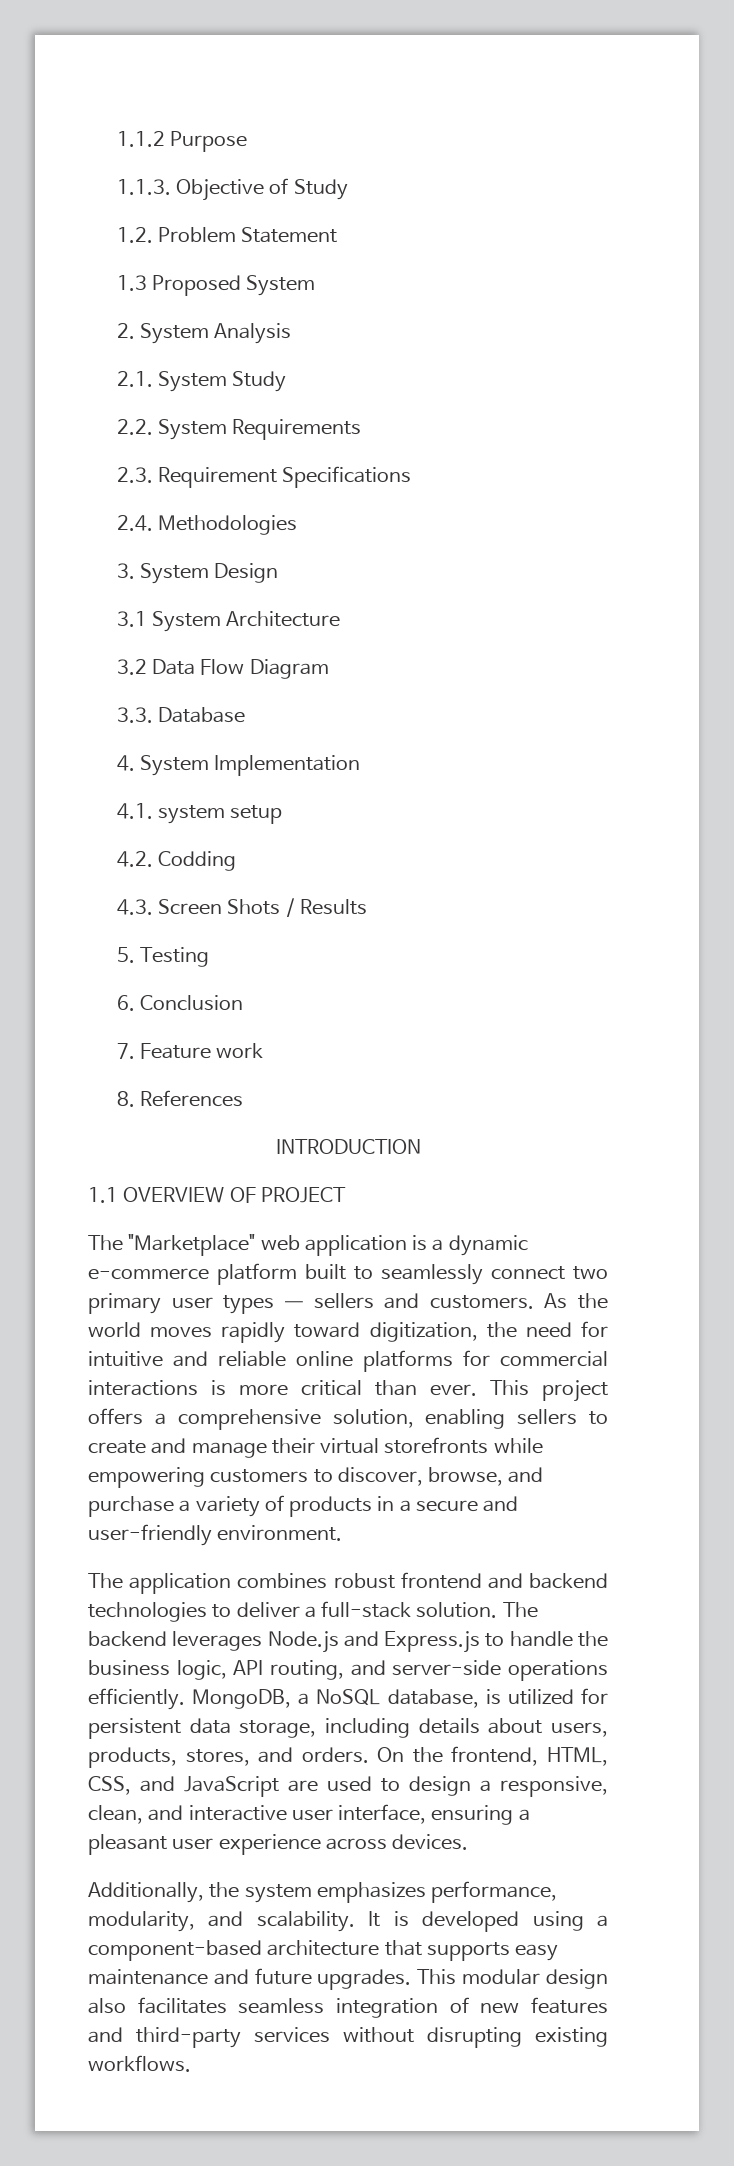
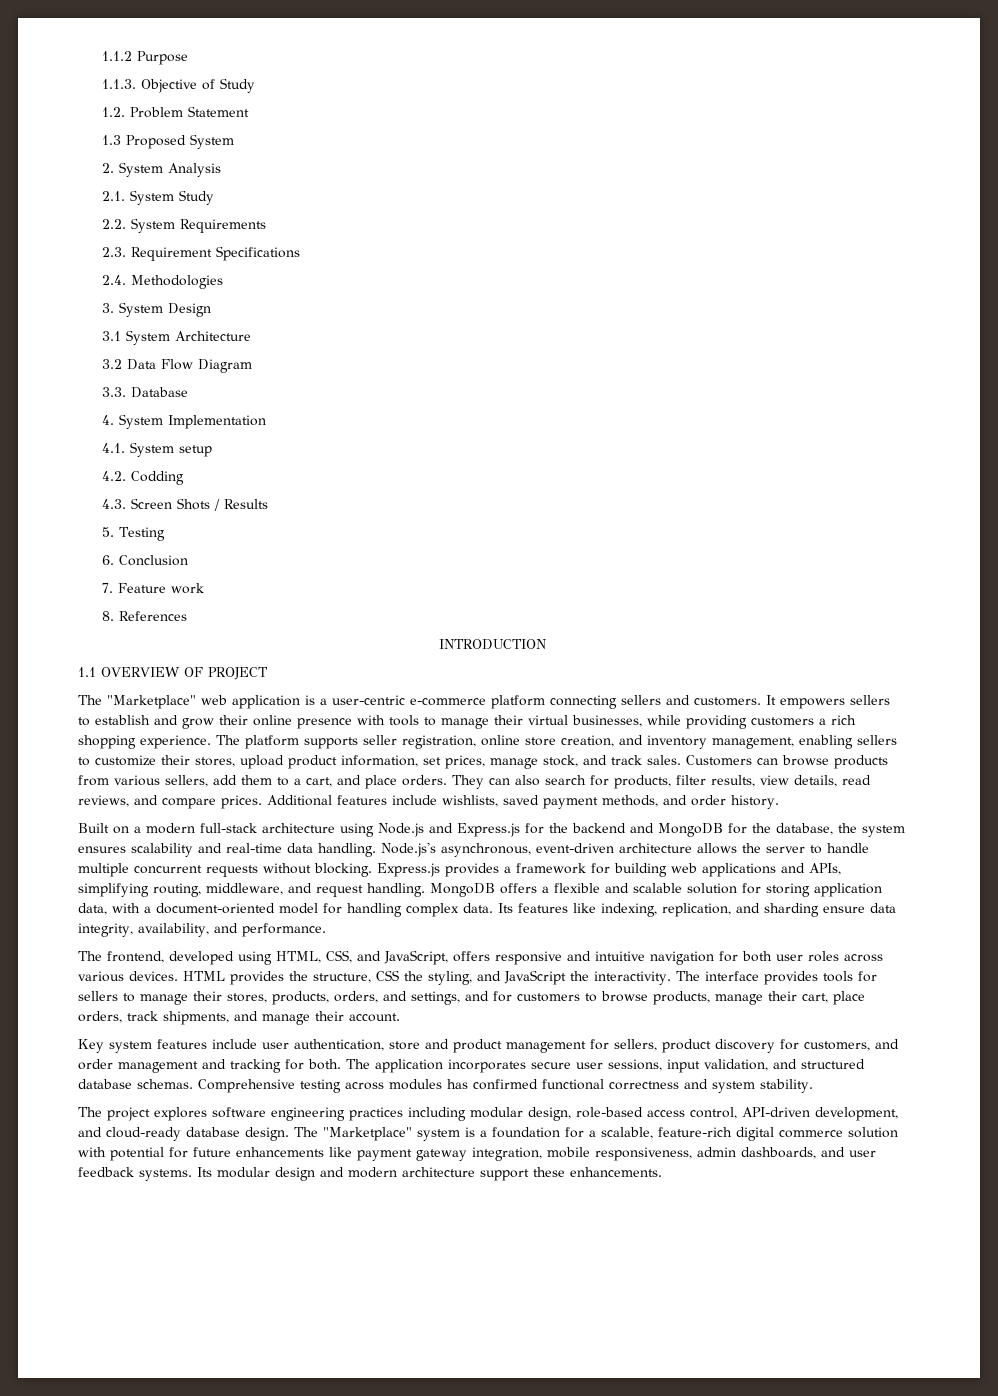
[158,805,226,824] system -> [130,442,175,457] System
[448,1235,528,1256] dynamic -> [332,695,405,705] user-centric
[305,1264,608,1285] [88,1293,608,1314] [88,1321,609,1343] [88,1350,608,1372] [88,1380,609,1402] [88,1408,608,1430] [88,1437,543,1458] [88,1467,544,1488] [88,1495,519,1517] [88,1524,343,1546] [88,1572,608,1594] [88,1601,538,1622] [88,1631,608,1653] [88,1660,608,1681] [88,1688,608,1710] [88,1718,608,1739] [88,1746,608,1768] [88,1776,608,1797] [88,1804,530,1825] [88,1834,469,1855] [88,1881,558,1903] [88,1911,608,1932] [88,1940,559,1961] [88,1968,608,1990] [88,1997,608,2018] [88,2027,608,2048] [88,2055,191,2072] built to seamlessly connect two primary user types — sellers and customers. As the world moves rapidly toward digitization, the need for intuitive and reliable online platforms for commercial interactions is more critical than ever. This project offers a comprehensive solution, enabling sellers to create and manage their virtual storefronts while empowering customers to discover, browse, and purchase a variety of products in a secure and user-friendly environment. // The application combines robust frontend and backend technologies to deliver a full-stack solution. The backend leverages Node.js and Express.js to handle the business logic, API routing, and server-side operations efficiently. MongoDB, a NoSQL database, is utilized for persistent data storage, including details about users, products, stores, and orders. On the frontend, HTML, CSS, and JavaScript are used to design a responsive, clean, and interactive user interface, ensuring a pleasant user experience across devices. // Additionally, the system emphasizes performance, modularity, and scalability. It is developed using a component-based architecture that supports easy maintenance and future upgrades. This modular design also facilitates seamless integration of new features and third-party services without disrupting existing workflows. -> [550,695,890,709] [78,715,856,729] [78,735,897,749] [78,755,888,769] [78,775,871,789] [78,795,779,809] [78,823,905,837] [78,842,869,857] [78,863,841,877] [78,883,882,897] [78,903,896,917] [78,923,326,937] [78,950,883,965] [78,970,877,985] [78,991,865,1005] [78,1011,400,1025] [78,1039,899,1053] [78,1059,865,1073] [78,1079,813,1093] [78,1107,898,1121] [78,1127,898,1141] [78,1147,876,1161] [78,1167,662,1181] connecting sellers and customers. It empowers sellers to establish and grow their online presence with tools to manage their virtual businesses, while providing customers a rich shopping experience. The platform supports seller registration, online store creation, and inventory management, enabling sellers to customize their stores, upload product information, set prices, manage stock, and track sales. Customers can browse products from various sellers, add them to a cart, and place orders. They can also search for products, filter results, view details, read reviews, and compare prices. Additional features include wishlists, saved payment methods, and order history. // Built on a modern full-stack architecture using Node.js and Express.js for the backend and MongoDB for the database, the system ensures scalability and real-time data handling. Node.js's asynchronous, event-driven architecture allows the server to handle multiple concurrent requests without blocking. Express.js provides a framework for building web applications and APIs, simplifying routing, middleware, and request handling. MongoDB offers a flexible and scalable solution for storing application data, with a document-oriented model for handling complex data. Its features like indexing, replication, and sharding ensure data integrity, availability, and performance. // The frontend, developed using HTML, CSS, and JavaScript, offers responsive and intuitive navigation for both user roles across various devices. HTML provides the structure, CSS the styling, and JavaScript the interactivity. The interface provides tools for sellers to manage their stores, products, orders, and settings, and for customers to browse products, manage their cart, place orders, track shipments, and manage their account. // Key system features include user authentication, store and product management for sellers, product discovery for customers, and order management and tracking for both. The application incorporates secure user sessions, input validation, and structured database schemas. Comprehensive testing across modules has confirmed functional correctness and system stability. // The project explores software engineering practices including modular design, role-based access control, API-driven development, and cloud-ready database design. The "Marketplace" system is a foundation for a scalable, feature-rich digital commerce solution with potential for future enhancements like payment gateway integration, mobile responsiveness, admin dashboards, and user feedback systems. Its modular design and modern architecture support these enhancements.

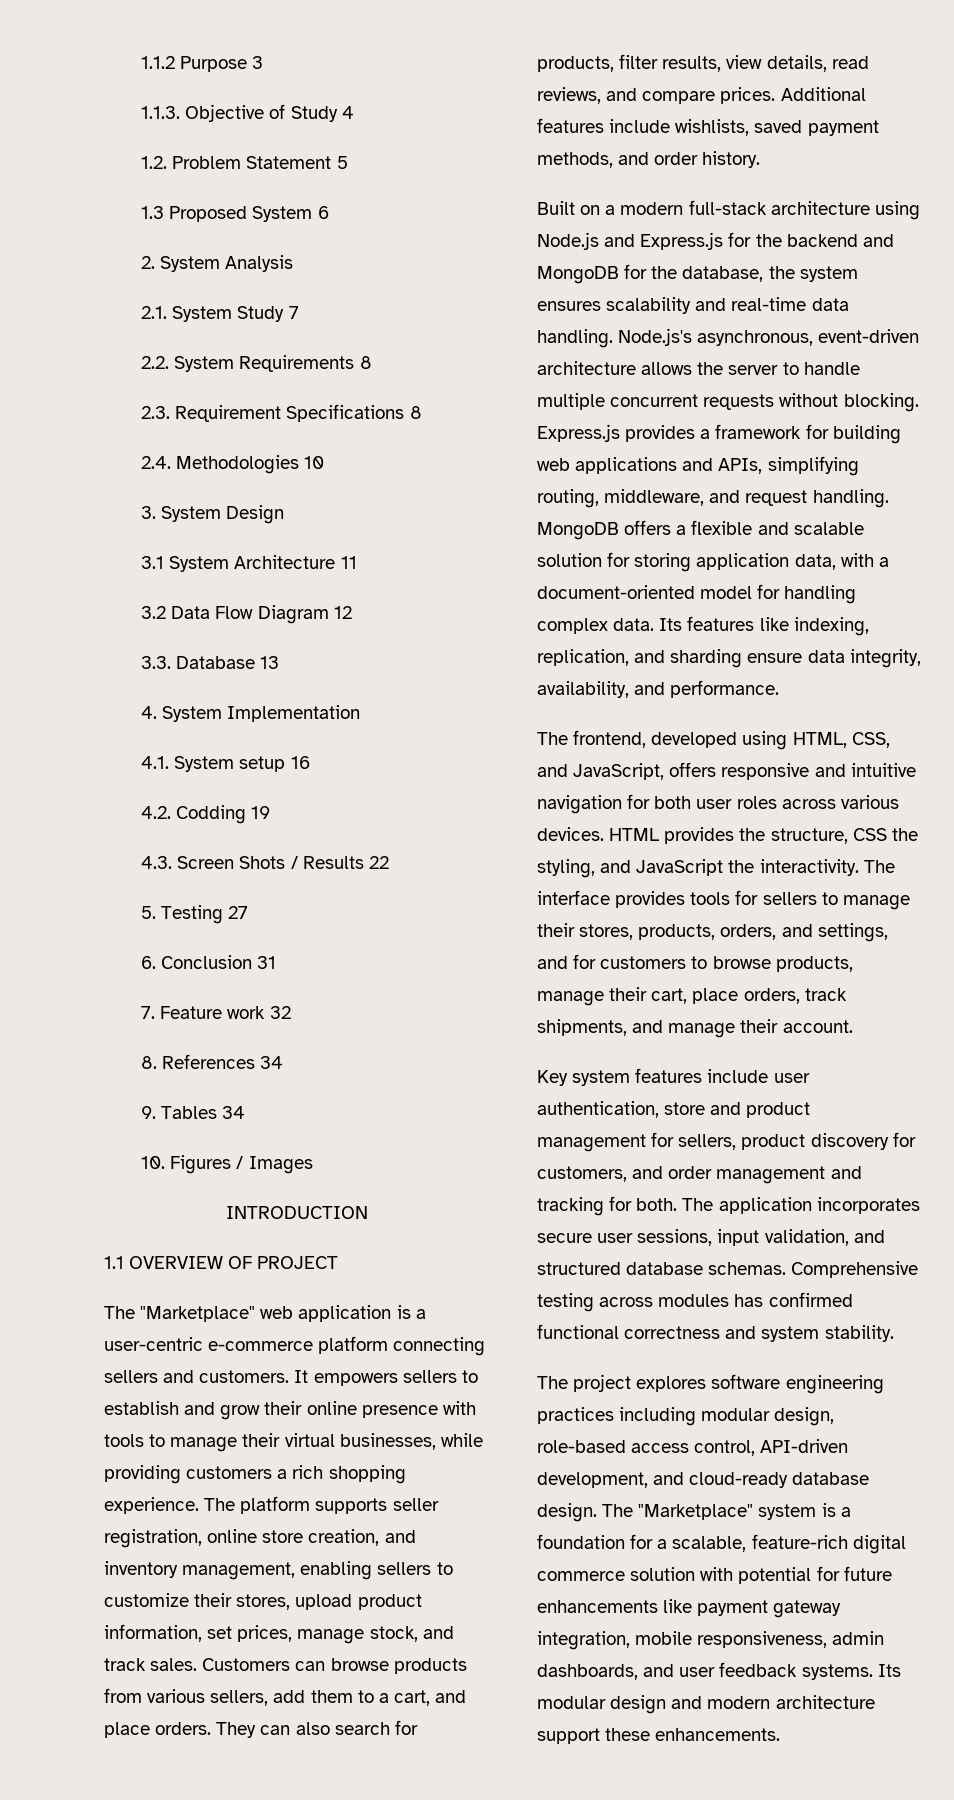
(189, 58) none -> [252,56,264,69] 3
(256, 85) none -> [341,106,354,119] 4
(250, 111) none -> [336,156,348,169] 5
(235, 141) none -> [317,206,329,219] 6
(215, 197) none -> [288,306,299,319] 7
(267, 226) none -> [359,356,372,369] 8
(301, 253) none -> [409,406,422,419] 8
(224, 282) none -> [304,456,325,469] 10
(252, 336) none -> [340,556,357,569] 11
(253, 366) none -> [333,606,352,619] 12
(189, 392) none -> [260,656,280,669] 13
(213, 451) none -> [290,756,310,769] 16
(185, 478) none -> [251,806,271,819] 19
(269, 504) none -> [368,856,389,869] 22
(166, 534) none -> [228,906,249,919] 27
(189, 560) none -> [257,956,277,969] 31
(205, 588) none -> [269,1006,291,1019] 32
(188, 616) none -> [260,1056,284,1069] [141,1106,246,1119] [141,1155,313,1174] 34 // 9. Tables 34 // 10. Figures / Images

